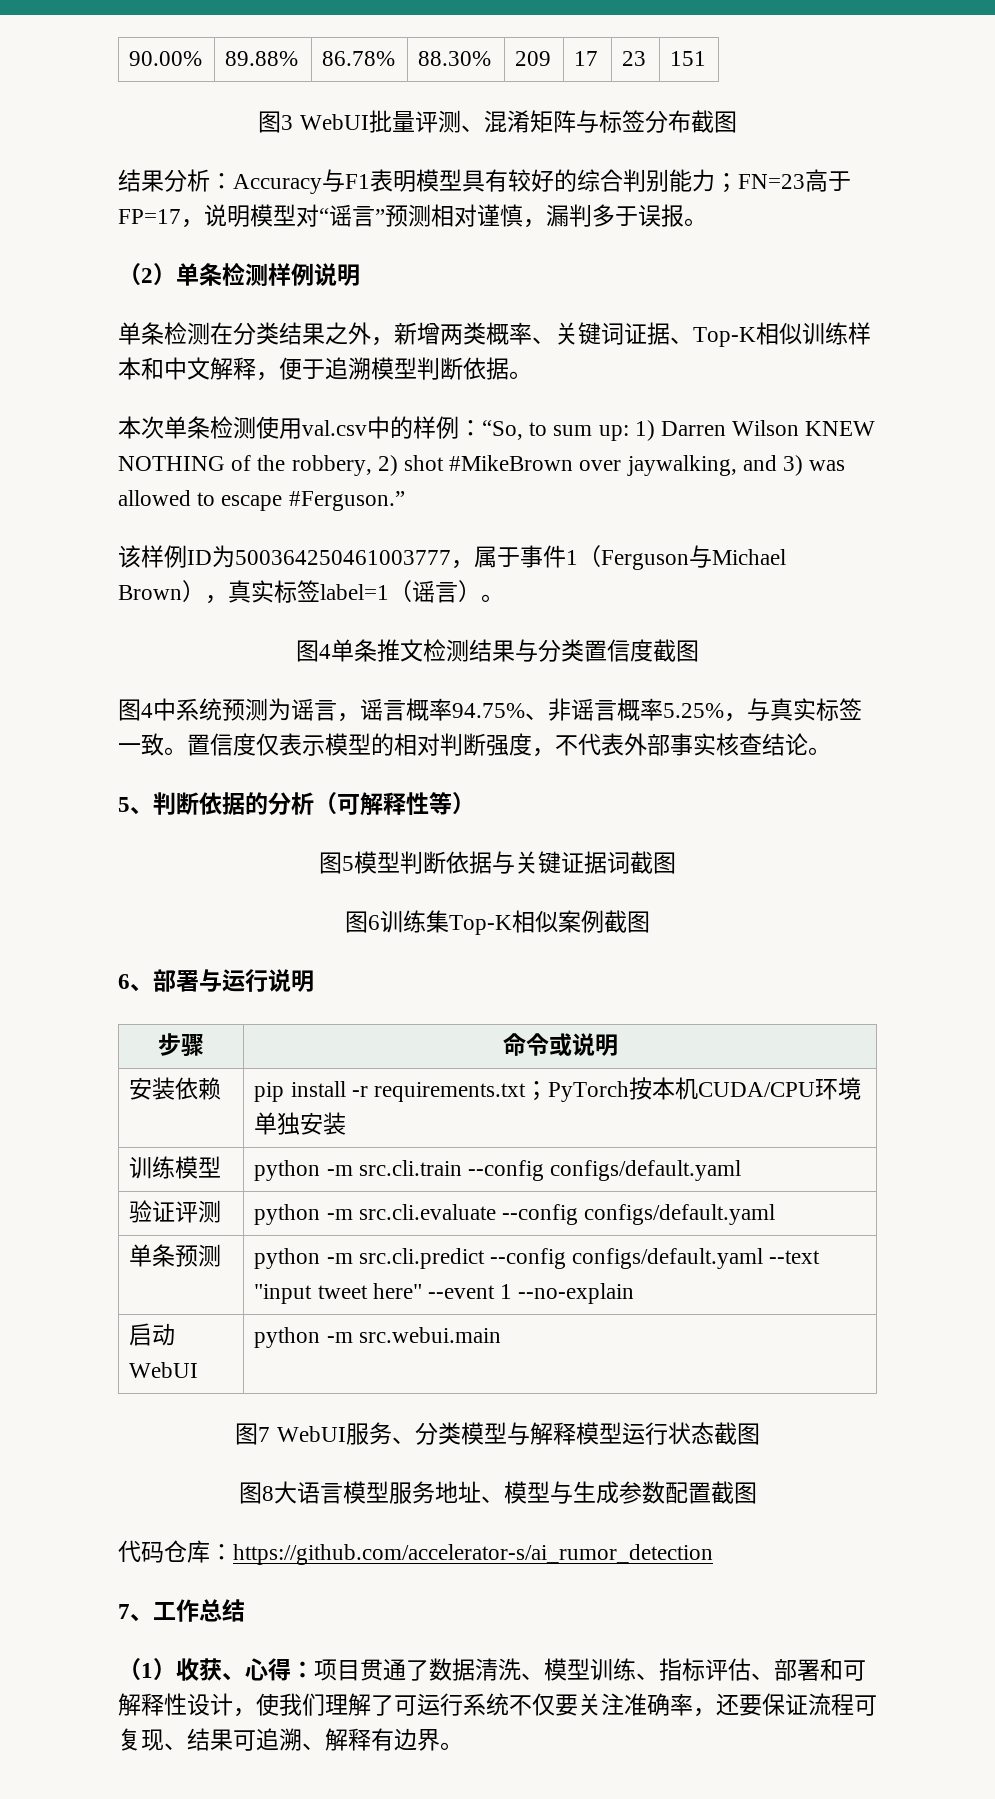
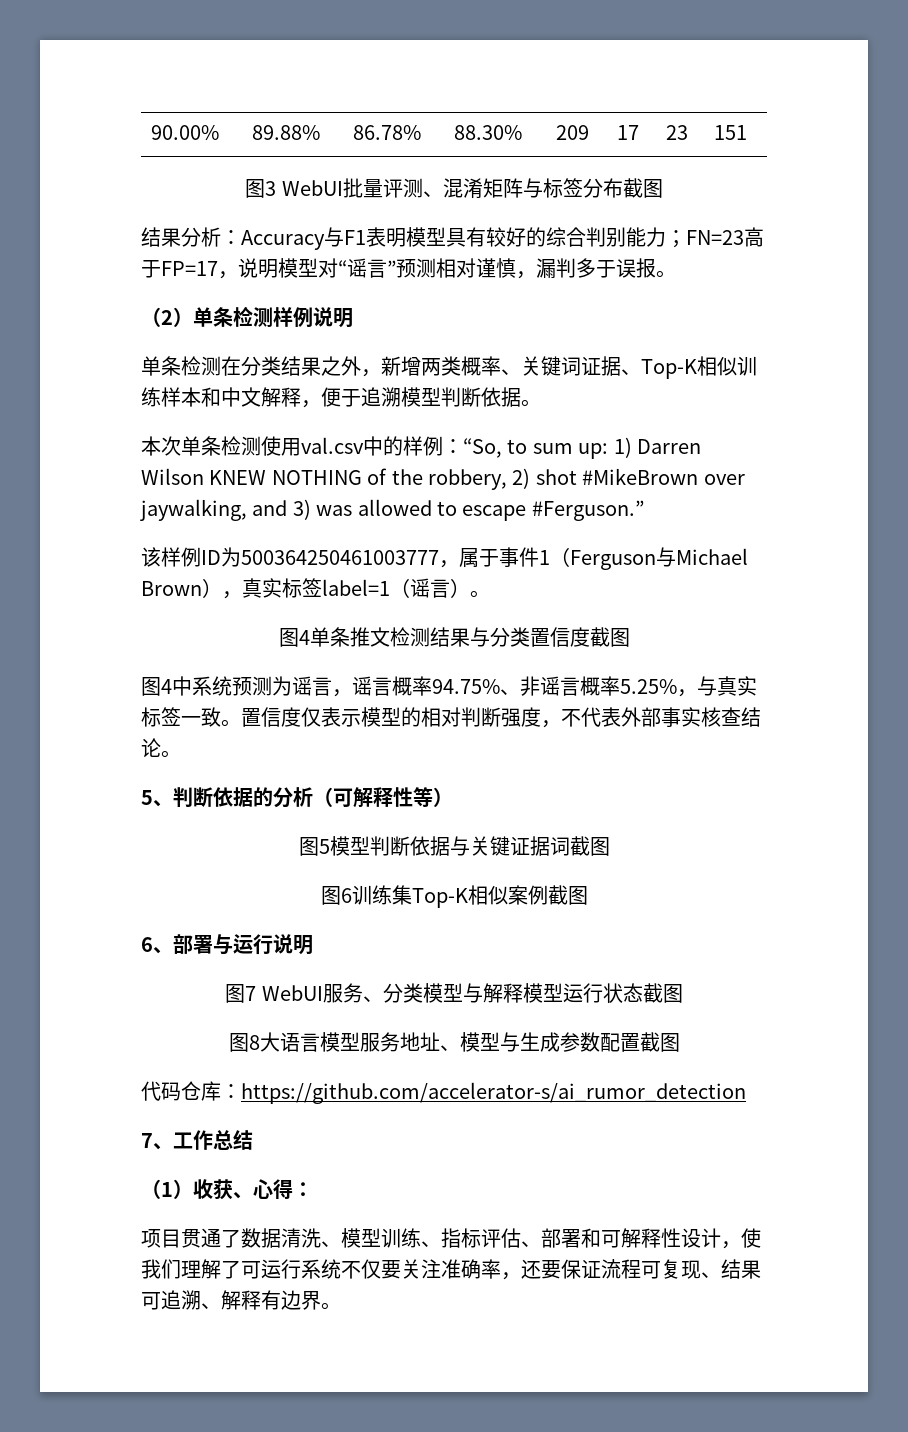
[158,1033,204,1057] [502,1033,618,1057] [129,1077,222,1100] [254,1077,861,1102] [254,1112,347,1135] [129,1156,222,1179] [254,1160,742,1181] [129,1200,222,1223] [254,1204,776,1225] [129,1244,222,1267] [254,1248,821,1269] [254,1283,635,1304] [129,1323,176,1346] [129,1362,199,1378] [254,1327,501,1348] // 步骤 | 命令或说明 // 安装依赖 | pip install -r requirements.txt；PyTorch按本机CUDA/CPU环境单独安装 // 训练模型 | python -m src.cli.train --config configs/default.yaml // 验证评测 | python -m src.cli.evaluate --config configs/default.yaml // 单条预测 | python -m src.cli.predict --config configs/default.yaml --text "input tweet here" --event 1 --no-explain // 启动WebUI | python -m src.webui.main -> (313, 945) none
(314, 1669) none -> (313, 1189) //

